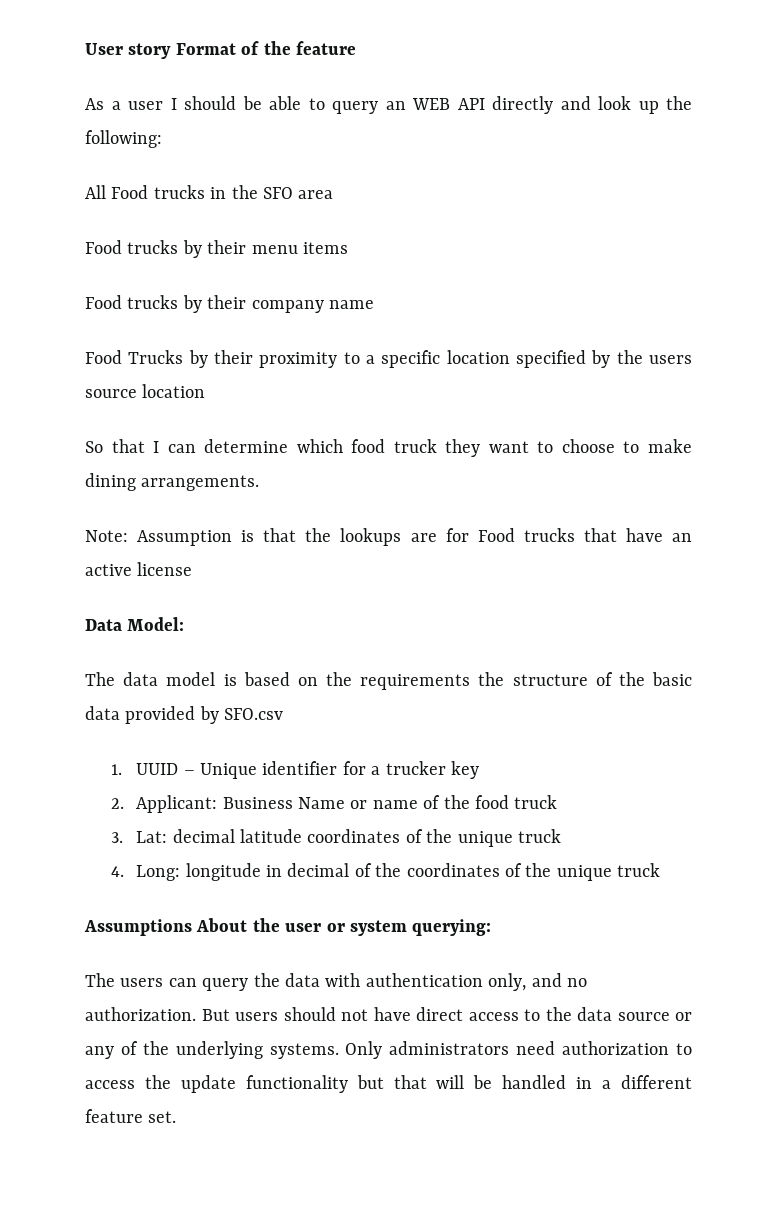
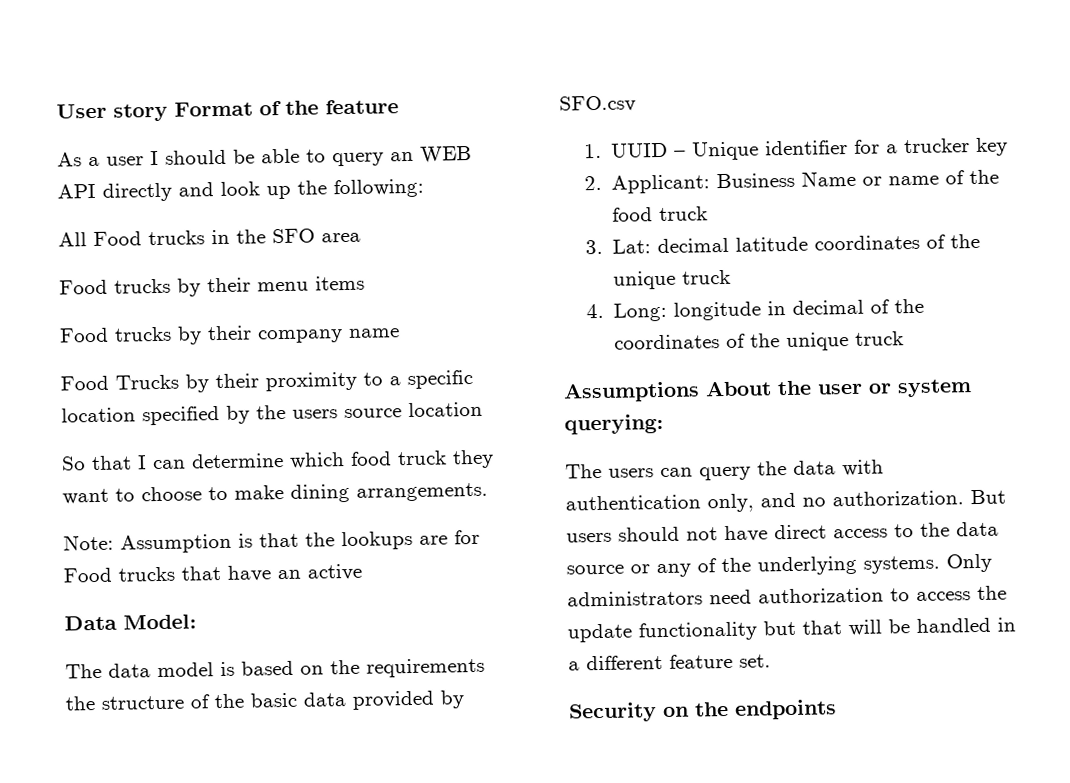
[137,562,193,576] license -> (362, 572) none
(177, 1117) none -> [568,699,837,723] // Security on the endpoints

